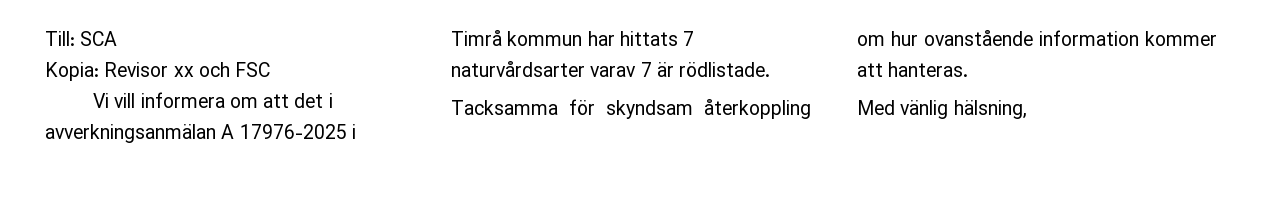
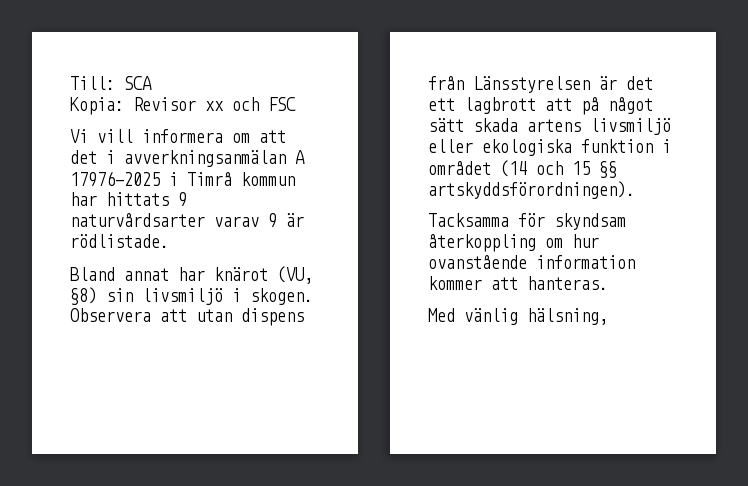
[683,31,695,46] 7 -> [178,192,187,207] 9
[640,62,652,77] 7 -> [268,213,277,228] 9
(771, 69) none -> [70,266,313,284] [70,287,313,305] [70,308,304,326] [428,76,653,93] [428,97,653,115] [428,118,671,135] [428,139,671,156] [428,160,617,178] [428,181,635,199] // Bland annat har knärot (VU, §8) sin livsmiljö i skogen. Observera att utan dispens från Länsstyrelsen är det ett lagbrott att på något sätt skada artens livsmiljö eller ekologiska funktion i området (14 och 15 §§ artskyddsförordningen).

